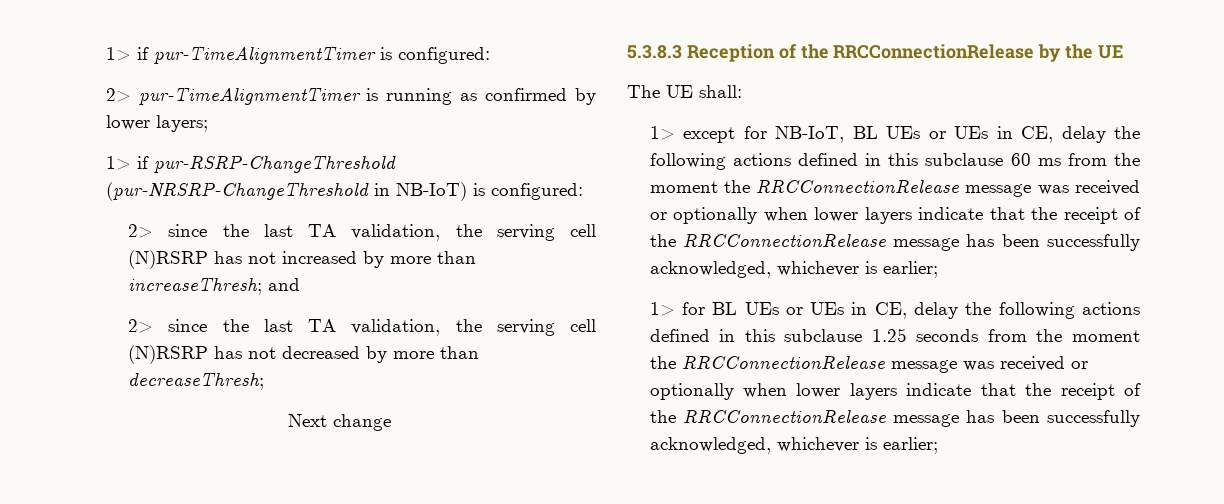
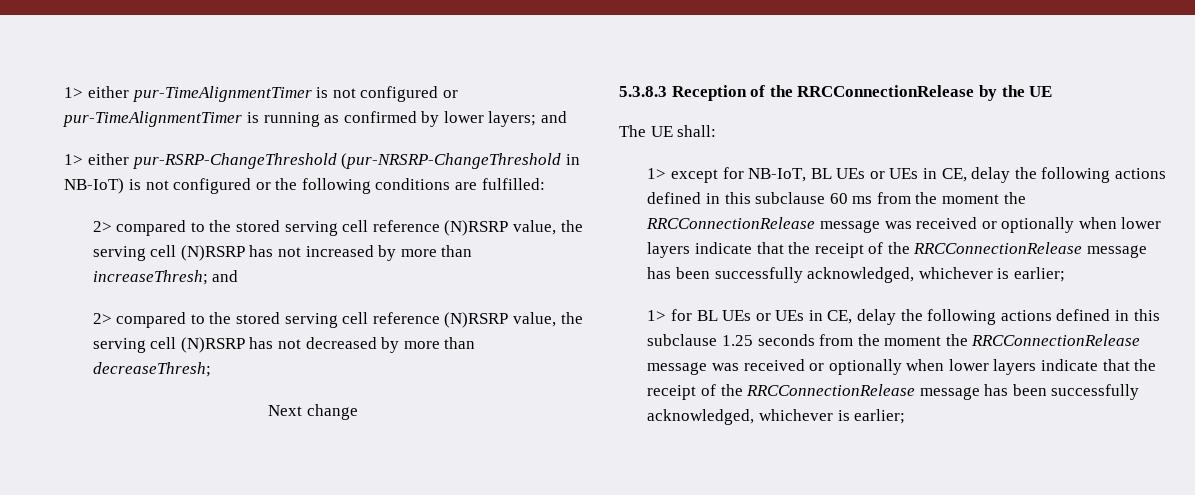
[105,46,490,64] [105,88,131,102] 1> if pur-TimeAlignmentTimer is configured: // 2> -> [64,86,458,102] 1> either pur-TimeAlignmentTimer is not configured or
[105,156,149,170] // 1> if -> [541,111,568,123] [64,153,129,165] and // 1> either
[490,183,583,200] [128,224,441,241] configured: // 2> since the last TA validation, -> [145,178,545,194] [92,220,556,236] not configured or the following conditions are fulfilled: // 2> compared to the stored serving cell reference (N)RSRP value,
[168,319,441,336] since the last TA validation, -> [116,312,556,328] compared to the stored serving cell reference (N)RSRP value,

